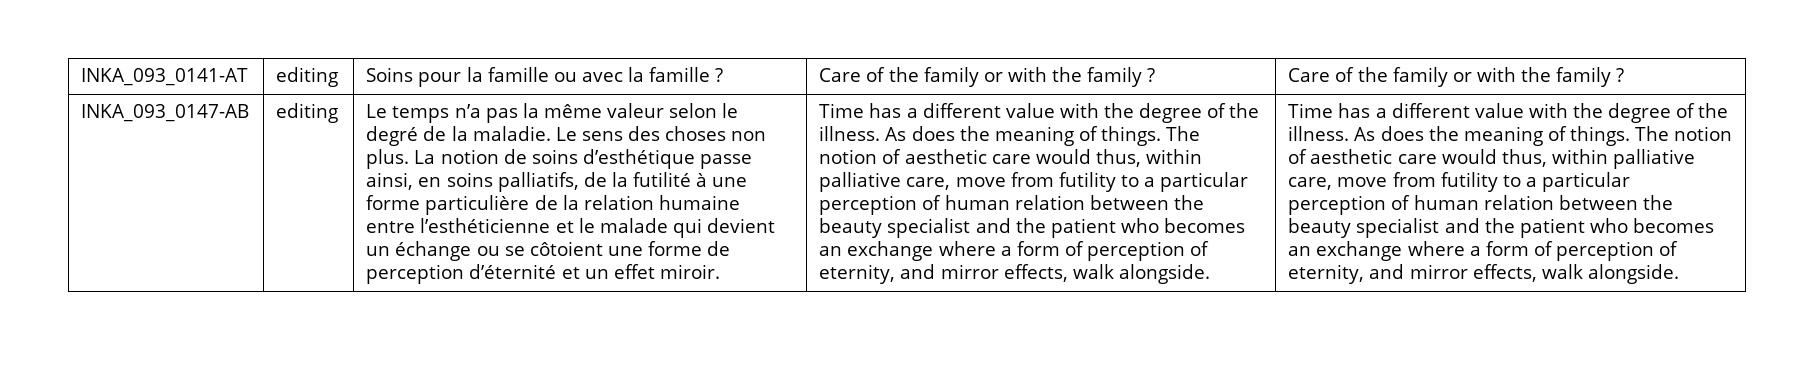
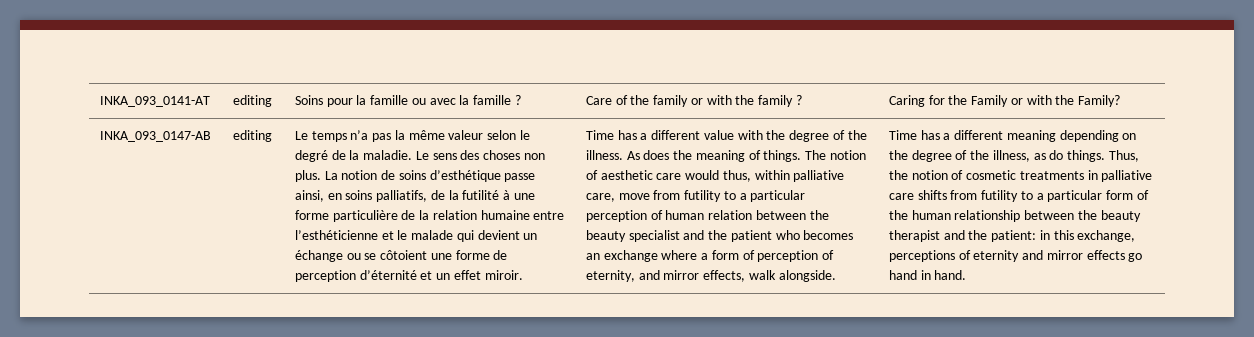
[1288,67,1625,87] Care of the family or with the family ? -> [888,95,1121,107] Caring for the Family or with the Family?
[1474,103,1729,123] [1288,126,1733,146] [1288,149,1696,169] [1288,172,1631,192] [1288,195,1673,215] [1288,218,1715,238] [1288,241,1679,261] [1288,264,1679,284] value with the degree of the illness. As does the meaning of things. The notion of aesthetic care would thus, within palliative care, move from futility to a particular perception of human relation between the beauty specialist and the patient who becomes an exchange where a form of perception of eternity, and mirror effects, walk alongside. -> [1006,130,1137,142] [888,150,1140,162] [888,170,1153,182] [888,190,1150,202] [888,210,1141,222] [888,230,1136,242] [888,250,1143,262] [888,270,967,280] meaning depending on the degree of the illness, as do things. Thus, the notion of cosmetic treatments in palliative care shifts from futility to a particular form of the human relationship between the beauty therapist and the patient: in this exchange, perceptions of eternity and mirror effects go hand in hand.

